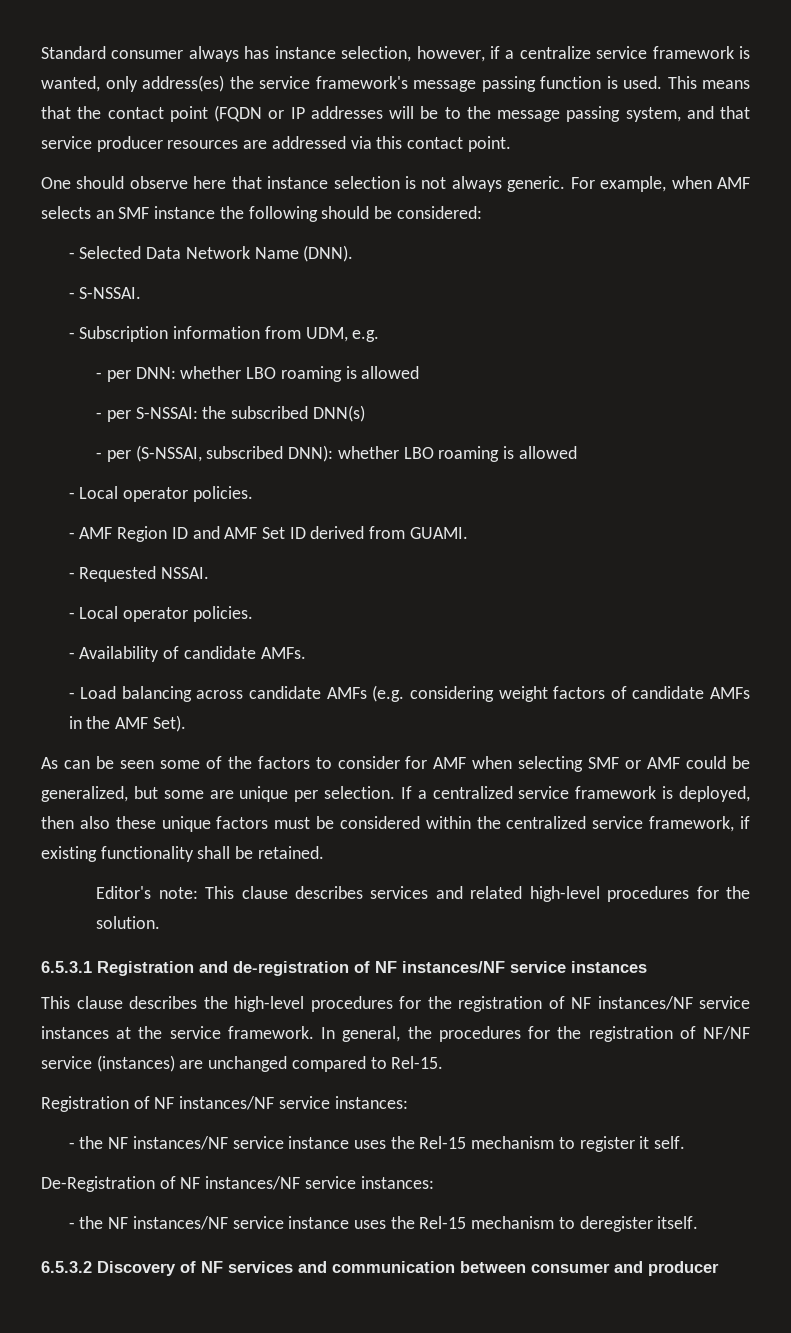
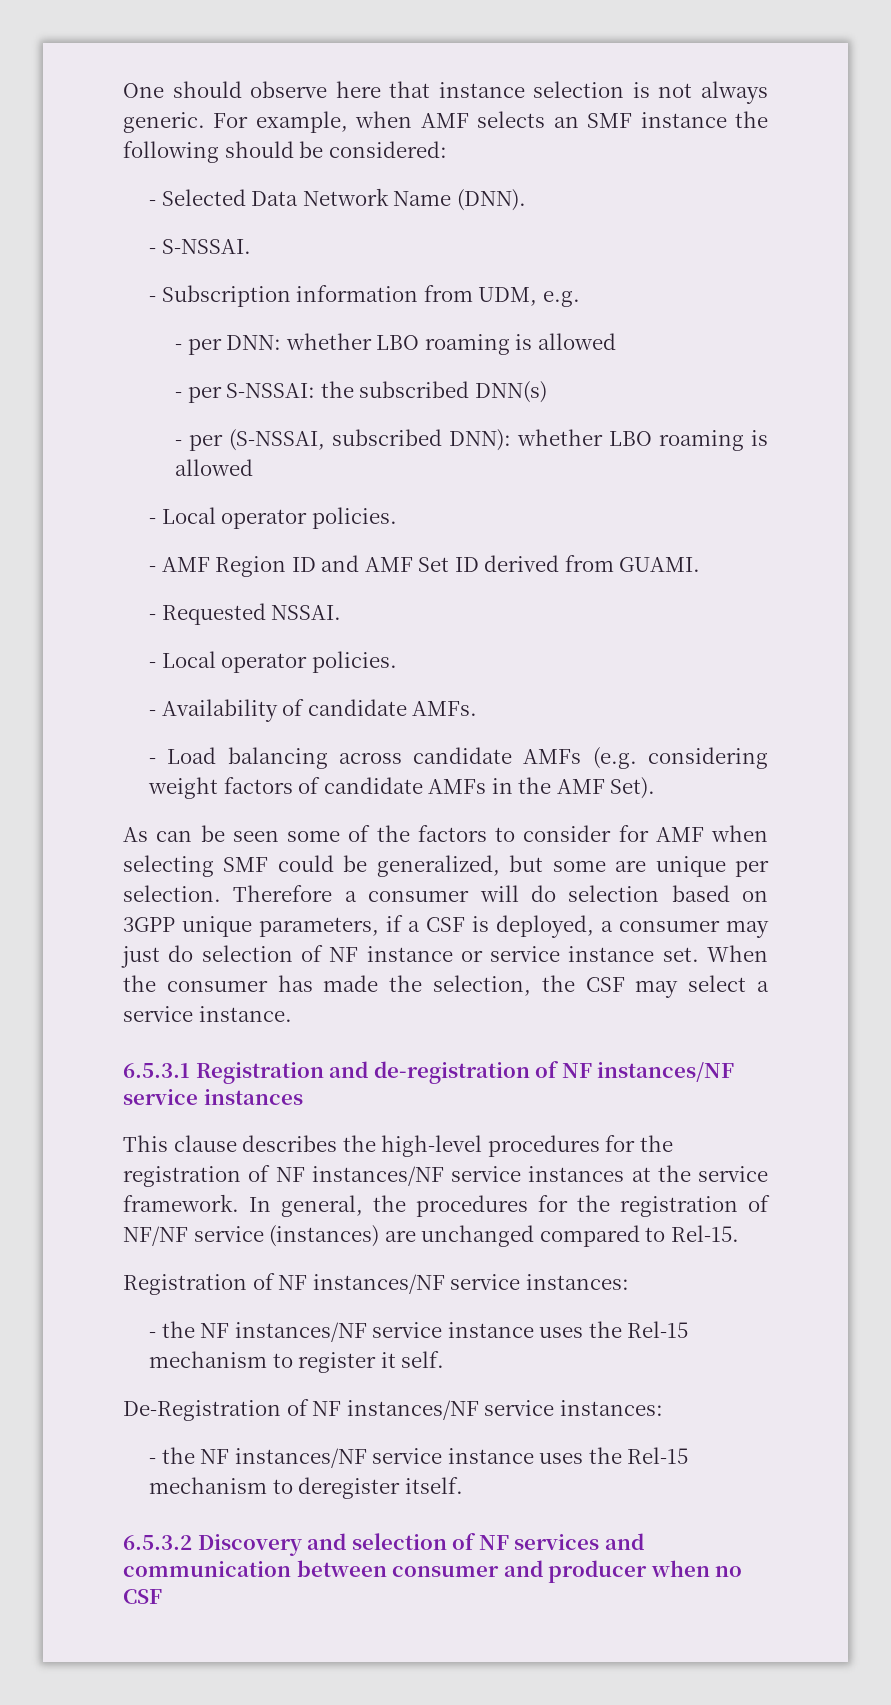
[41,46,751,62] [41,75,750,92] [41,105,750,122] [41,136,511,152] Standard consumer always has instance selection, however, if a centralize service framework is wanted, only address(es) the service framework's message passing function is used. This means that the contact point (FQDN or IP addresses will be to the message passing system, and that service producer resources are addressed via this contact point. // -> (123, 90) none
[625,757,681,769] or AMF -> (269, 864) none
[400,786,750,802] [41,816,750,832] [41,846,324,862] [96,886,751,902] [96,916,161,929] If a centralized service framework is deployed, then also these unique factors must be considered within the centralized service framework, if existing functionality shall be retained. // Editor's note: This clause describes services and related high-level procedures for the solution. -> [233,885,768,902] [123,915,769,938] [121,945,768,968] [123,975,769,998] [123,1006,292,1022] Therefore a consumer will do selection based on 3GPP unique parameters, if a CSF is deployed, a consumer may just do selection of NF instance or service instance set. When the consumer has made the selection, the CSF may select a service instance.
(176, 1268) none -> [307,1533,447,1550] and selection
(719, 1268) none -> [650,1560,743,1577] [123,1589,162,1604] when no CSF

